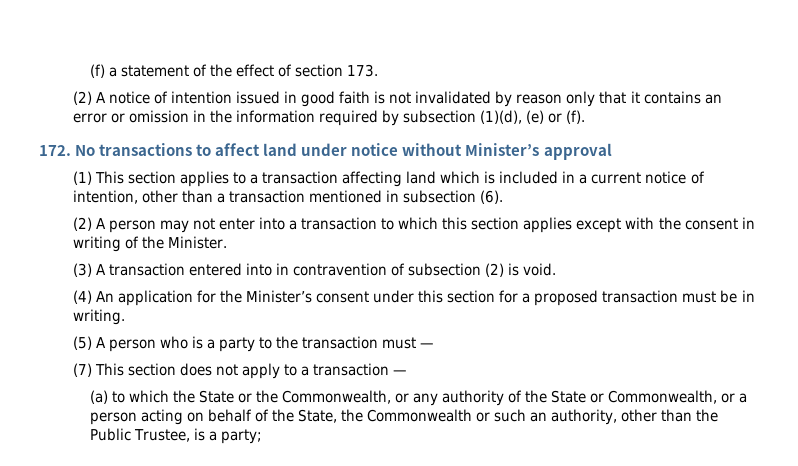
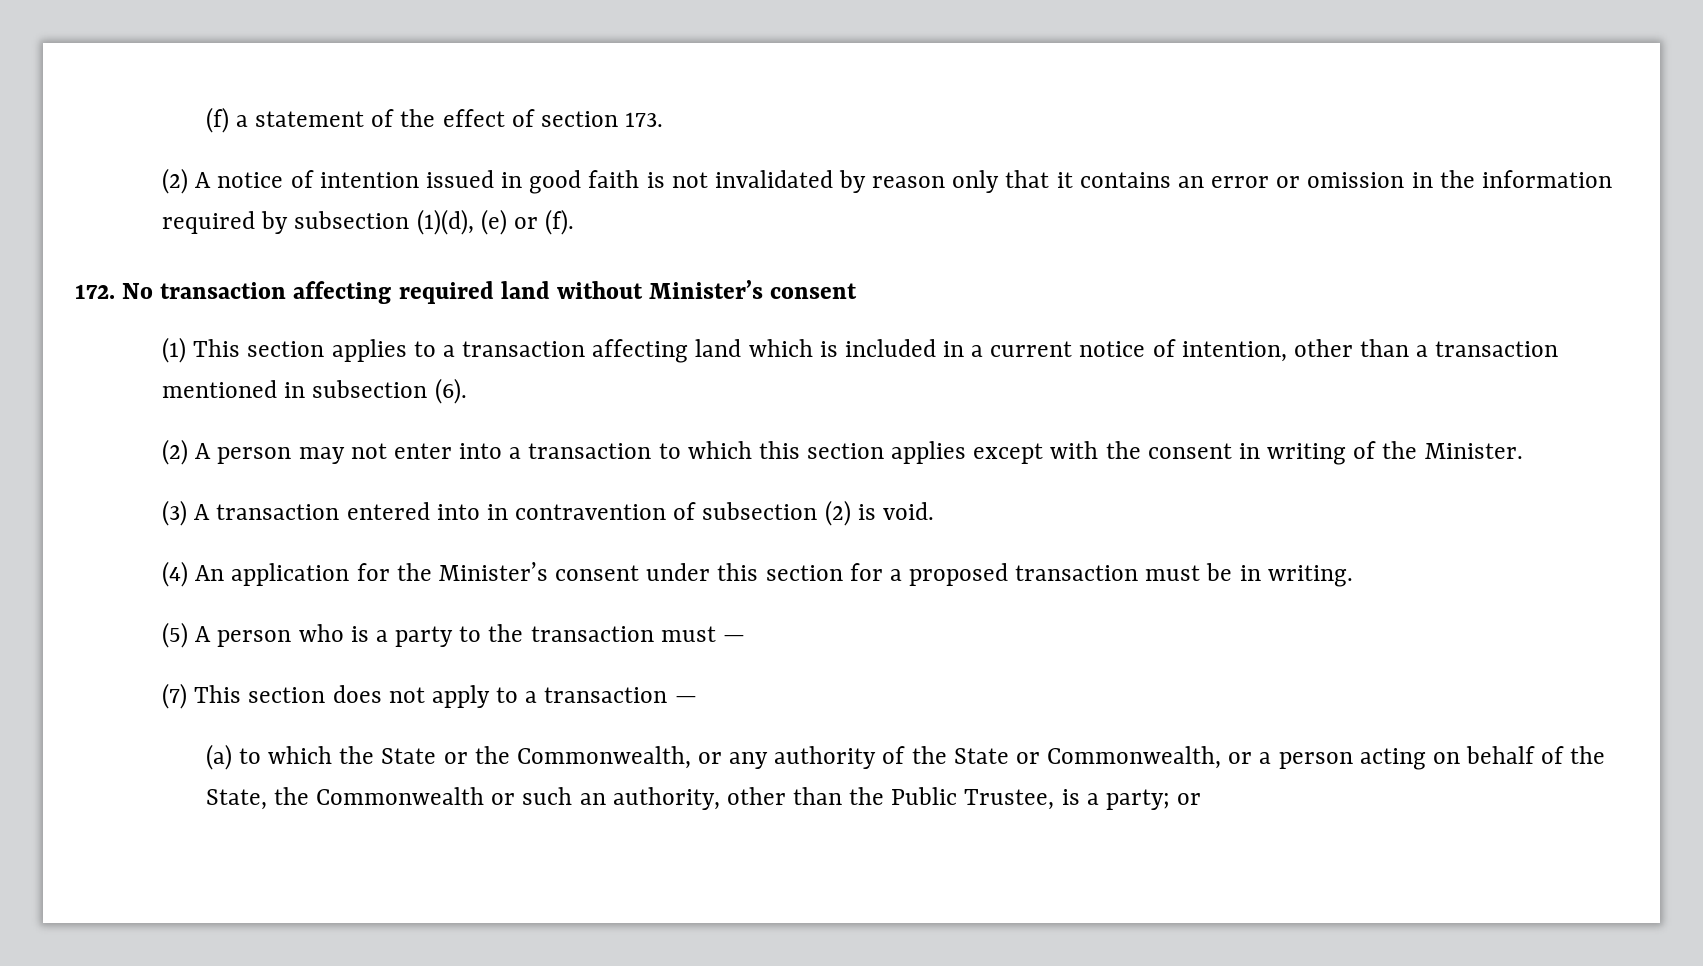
[99,143,399,156] transactions to affect land under notice -> [160,281,550,304] transaction affecting required land
[543,143,612,160] approval -> [770,283,858,299] consent
(262, 436) none -> [1177,793,1202,805] or

